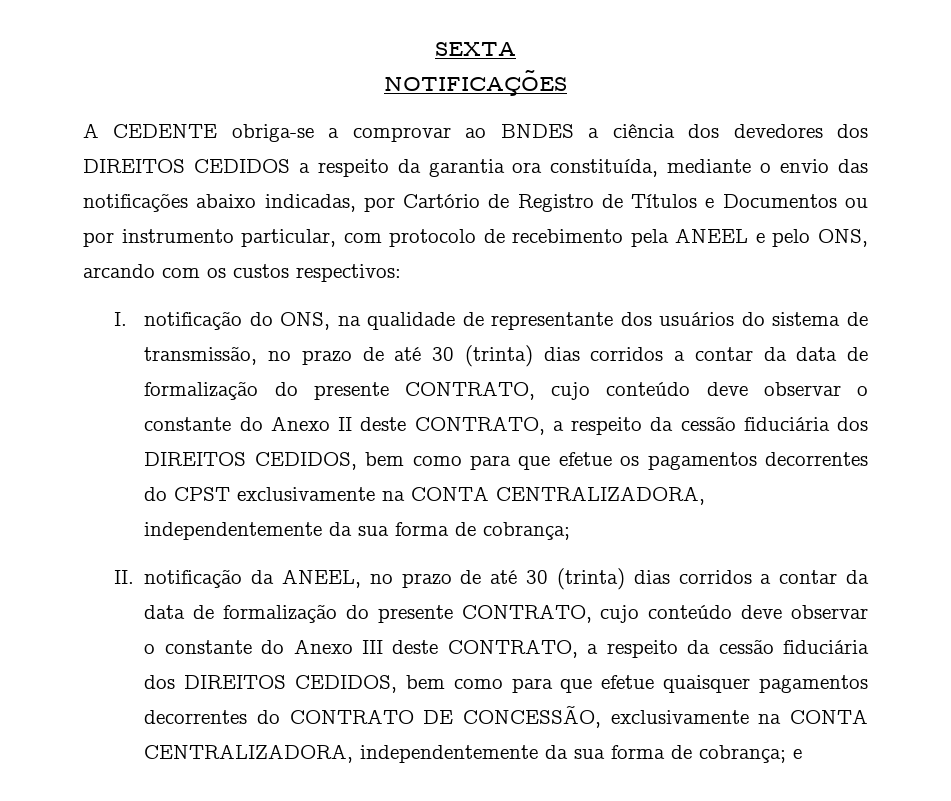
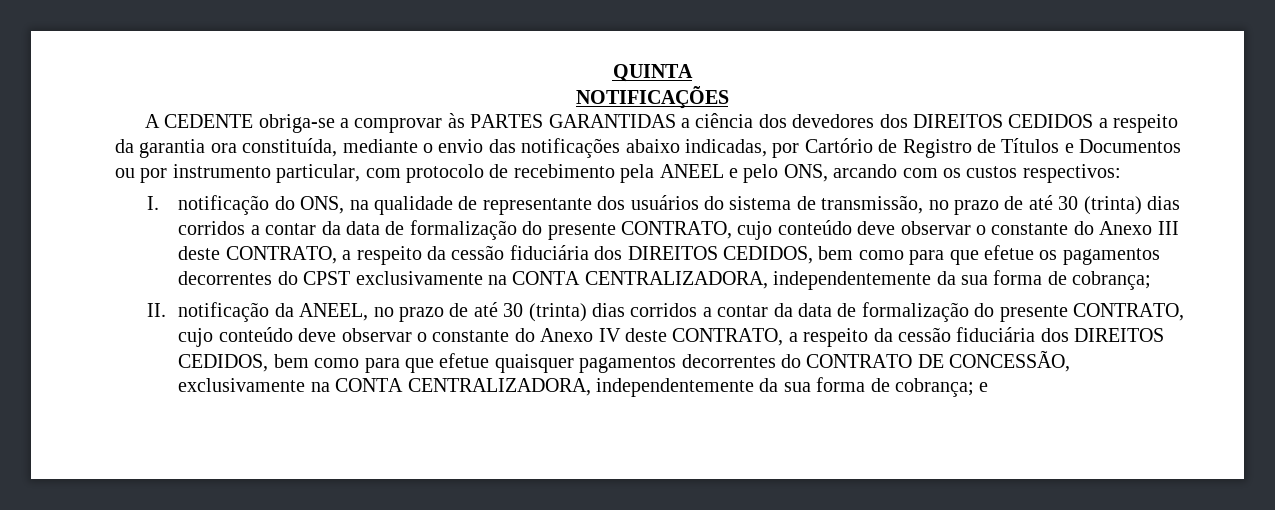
[435,42,516,56] SEXTA -> [612,64,693,82] QUINTA
[465,124,574,138] ao BNDES -> [447,113,676,128] às PARTES GARANTIDAS
[338,417,353,431] II -> [1157,221,1179,235] III
[362,640,384,654] III -> [598,328,621,342] IV

